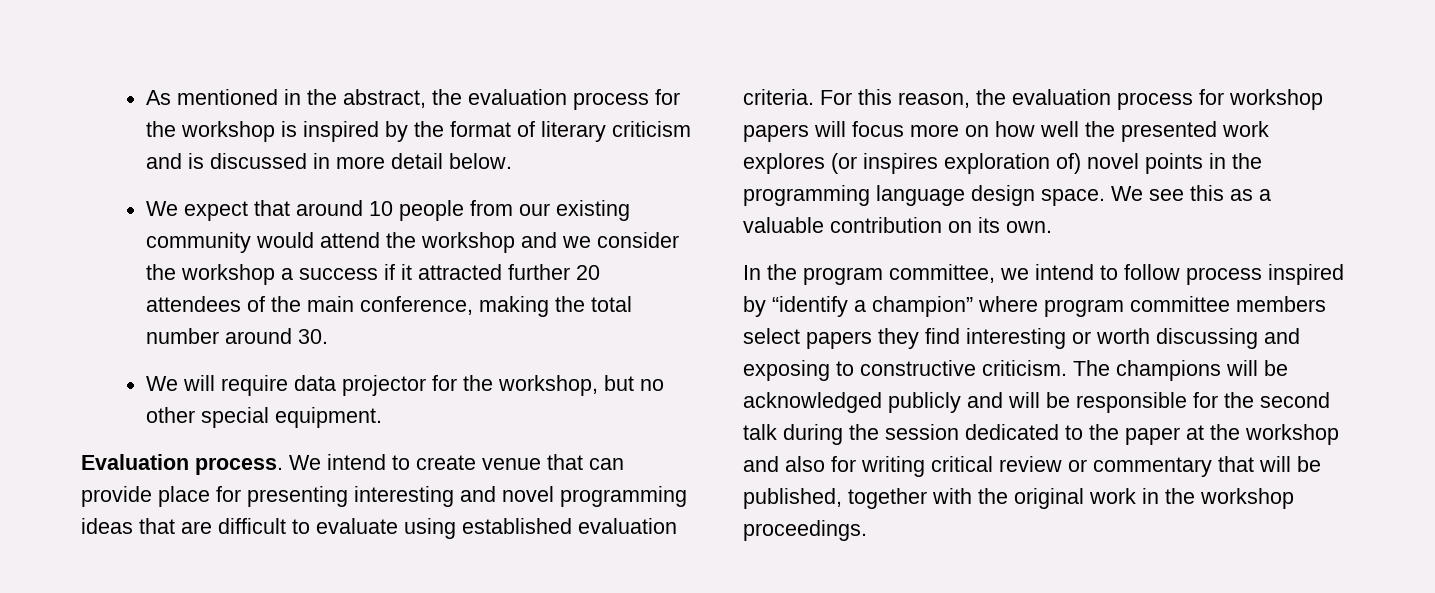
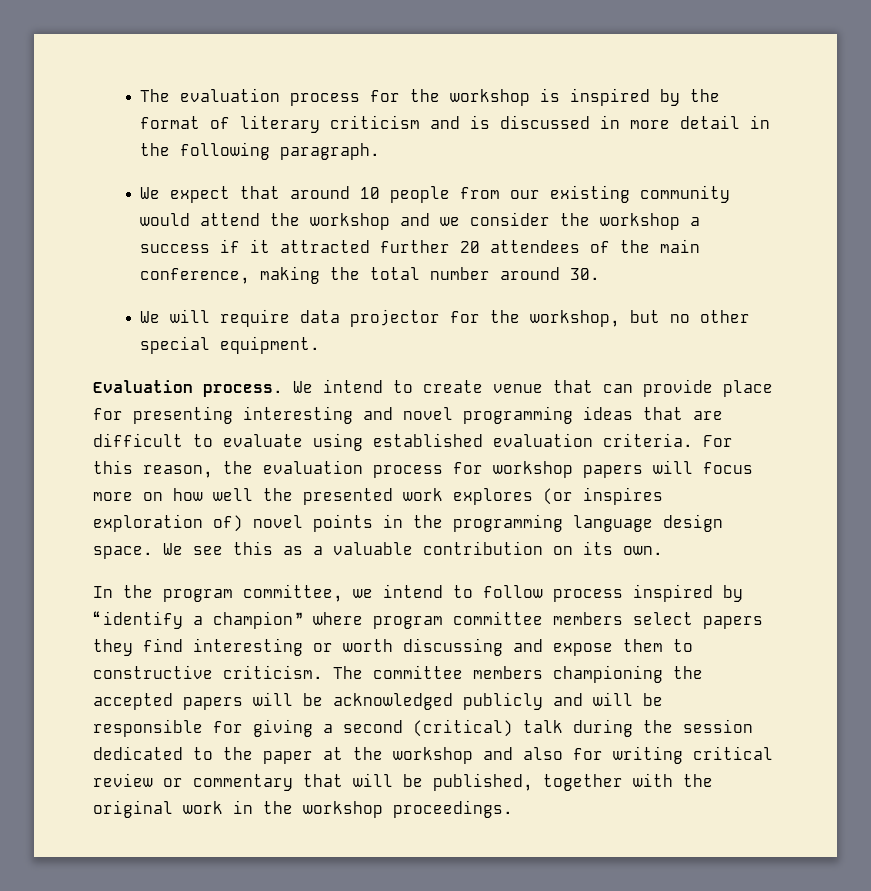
[146,89,463,108] As mentioned in the abstract, the -> [140,89,171,102] The
[449,153,513,169] below. -> [750,115,771,129] [140,142,381,160] in the following paragraph.
[743,360,830,381] exposing -> [553,639,663,656] expose them
[1116,360,1221,381] champions -> [373,665,703,683] [93,693,243,710] committee members championing the accepted papers
[1224,392,1330,408] the second -> [253,719,513,737] giving a second (critical)

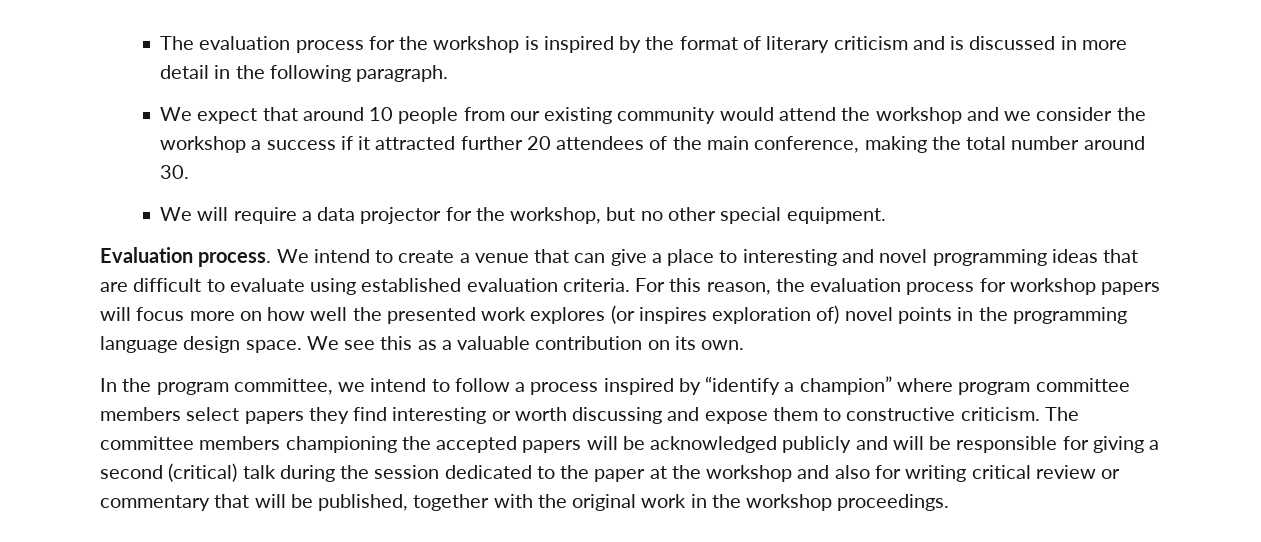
(291, 318) none -> [301,211,312,221] a
(483, 386) none -> [459,253,470,263] a
[643,379,773,397] [93,406,233,424] provide place for presenting -> [610,249,738,266] give a place to
(543, 591) none -> [515,382,526,392] a

